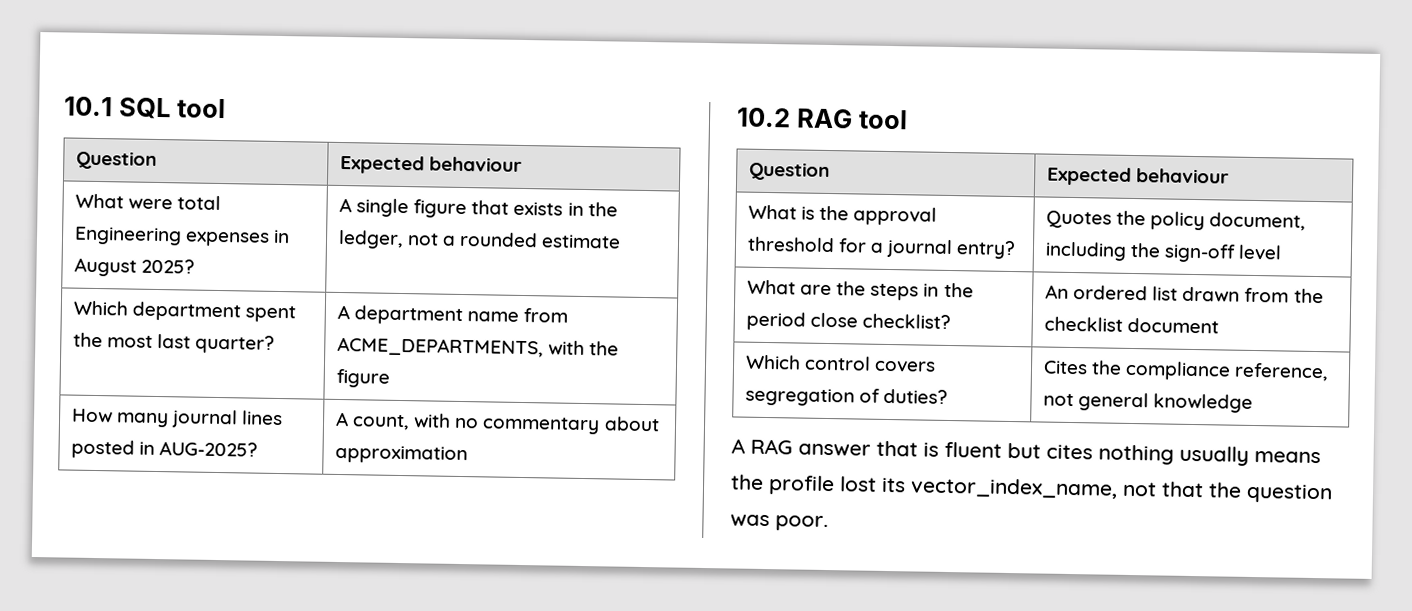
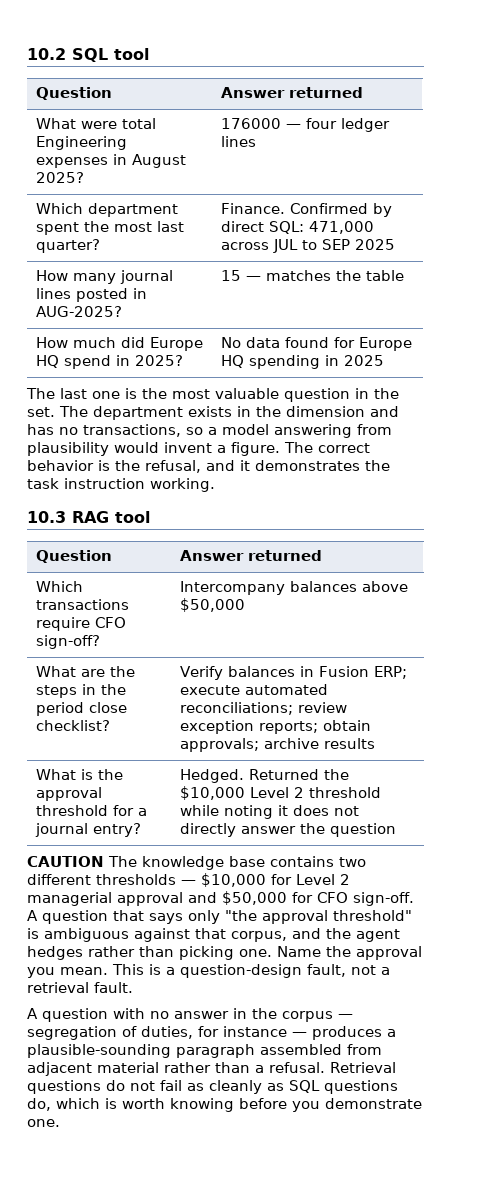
[64,96,113,117] 10.1 -> [27,48,66,60] 10.2
[339,154,523,175] Expected behaviour -> [221,87,364,98] Answer returned
[338,197,618,219] [337,229,622,250] A single figure that exists in the ledger, not a rounded estimate -> [221,118,391,132] [221,136,257,147] 176000 — four ledger lines
[336,304,569,326] [336,336,620,358] [335,368,390,388] A department name from ACME_DEPARTMENTS, with the figure -> [221,203,393,217] [221,221,375,234] [221,239,396,253] Finance. Confirmed by direct SQL: 471,000 across JUL to SEP 2025
[334,411,660,435] [334,444,468,465] [736,107,908,130] [748,161,830,182] [1046,166,1230,186] A count, with no commentary about approximation // 10.2 RAG tool // Question | Expected behaviour -> [221,270,405,281] [36,337,204,351] [36,355,184,369] [221,337,413,351] [221,355,385,369] [26,388,399,402] [27,406,399,420] [27,424,392,438] [27,442,370,456] [27,460,390,473] [27,478,215,492] [27,511,150,523] [36,550,113,563] [180,550,323,561] [36,581,84,592] [36,599,130,610] [36,617,127,631] [36,635,101,649] [180,581,409,595] [180,598,246,612] [36,666,136,677] [36,684,127,698] [36,702,128,716] [36,720,111,731] [180,666,408,680] [180,684,329,695] [180,702,348,715] [180,720,372,734] [180,738,376,752] 15 — matches the table // How much did Europe HQ spend in 2025? | No data found for Europe HQ spending in 2025 // The last one is the most valuable question in the set. The department exists in the dimension and has no transactions, so a model answering from plausibility would invent a figure. The correct behavior is the refusal, and it demonstrates the task instruction working. // 10.3 RAG tool // Question | Answer returned // Which transactions require CFO sign-off? | Intercompany balances above $50,000 // What are the steps in the period close checklist? | Verify balances in Fusion ERP; execute automated reconciliations; review exception reports; obtain approvals; archive results
[1045,210,1307,231] [1044,241,1283,263] [746,279,974,301] [745,311,952,331] [1044,284,1324,304] [1043,316,1220,334] [744,354,937,373] [744,387,949,407] [1042,360,1330,382] [1042,392,1254,413] [731,438,1321,466] [730,474,1333,504] [730,514,829,532] Quotes the policy document, including the sign-off level // What are the steps in the period close checklist? | An ordered list drawn from the checklist document // Which control covers segregation of duties? | Cites the compliance reference, not general knowledge // A RAG answer that is fluent but cites nothing usually means the profile lost its vector_index_name, not that the question was poor. -> [180,769,350,783] [180,786,382,800] [180,805,360,819] [180,823,397,837] [27,856,366,870] [27,873,350,887] [27,891,414,906] [27,910,412,924] [27,928,400,942] [27,946,422,960] [27,964,390,978] [27,982,133,993] [27,1008,353,1022] [27,1026,396,1040] [27,1044,382,1058] [27,1062,396,1076] [27,1080,398,1094] [27,1098,422,1112] [27,1119,60,1127] Hedged. Returned the $10,000 Level 2 threshold while noting it does not directly answer the question // CAUTION The knowledge base contains two different thresholds — $10,000 for Level 2 managerial approval and $50,000 for CFO sign-off. A question that says only "the approval threshold" is ambiguous against that corpus, and the agent hedges rather than picking one. Name the approval you mean. This is a question-design fault, not a retrieval fault. // A question with no answer in the corpus — segregation of duties, for instance — produces a plausible-sounding paragraph assembled from adjacent material rather than a refusal. Retrieval questions do not fail as cleanly as SQL questions do, which is worth knowing before you demonstrate one.

